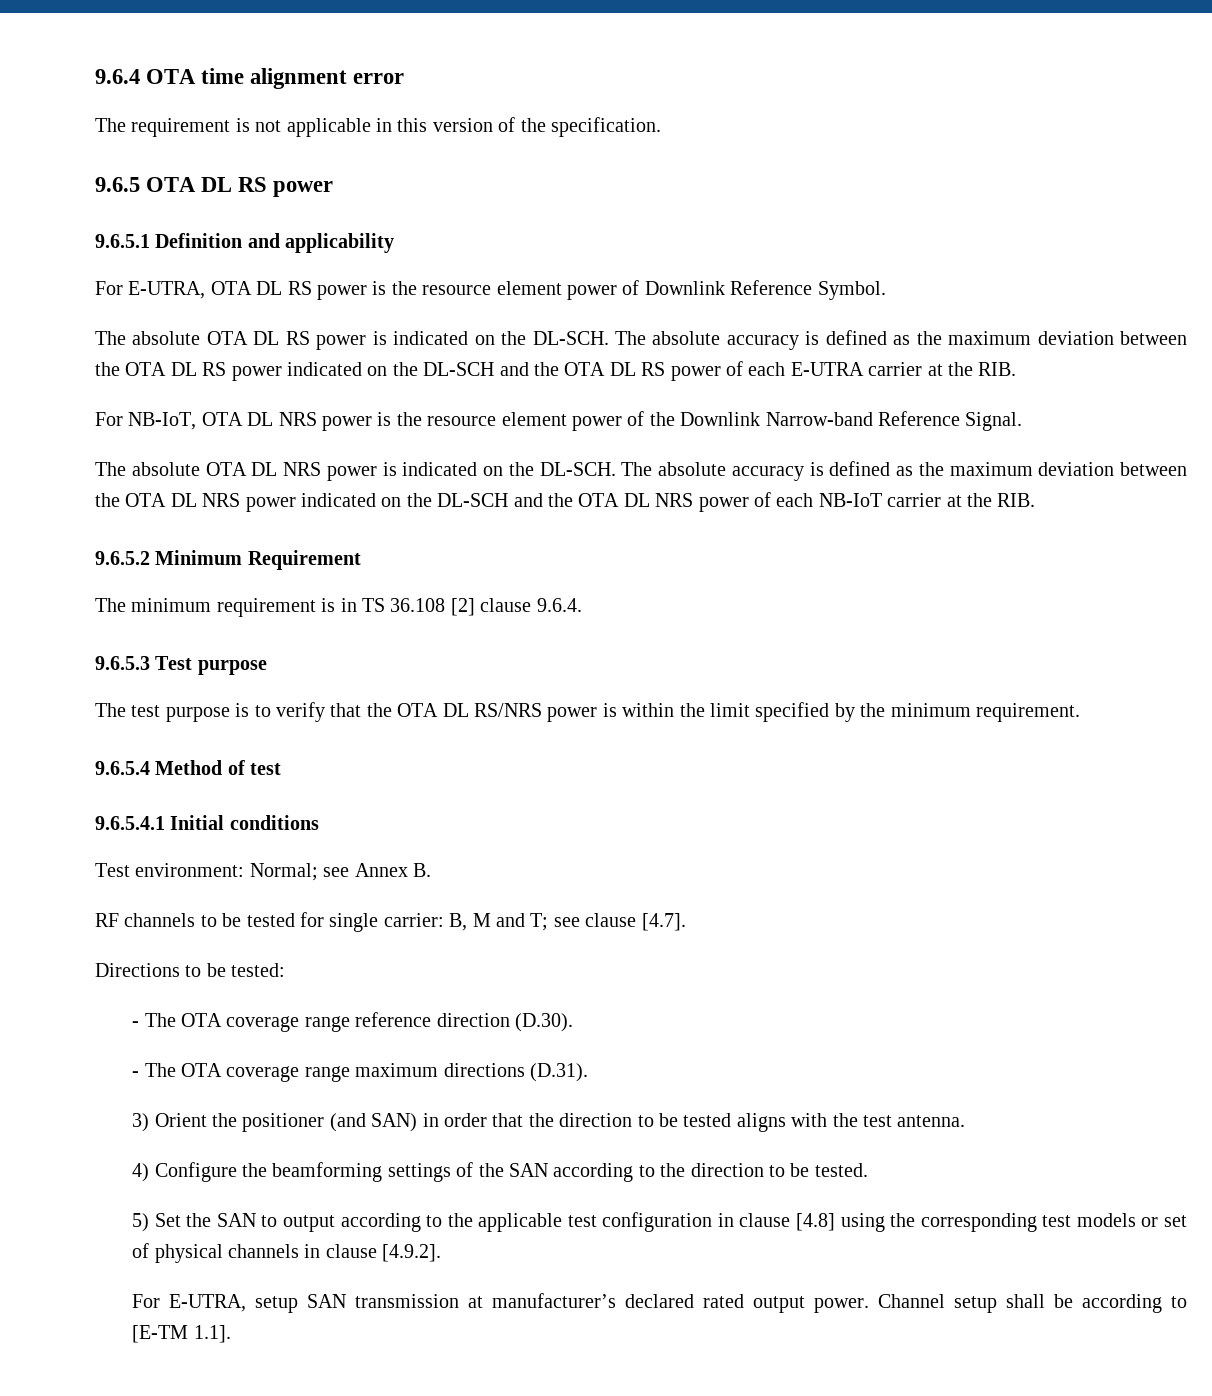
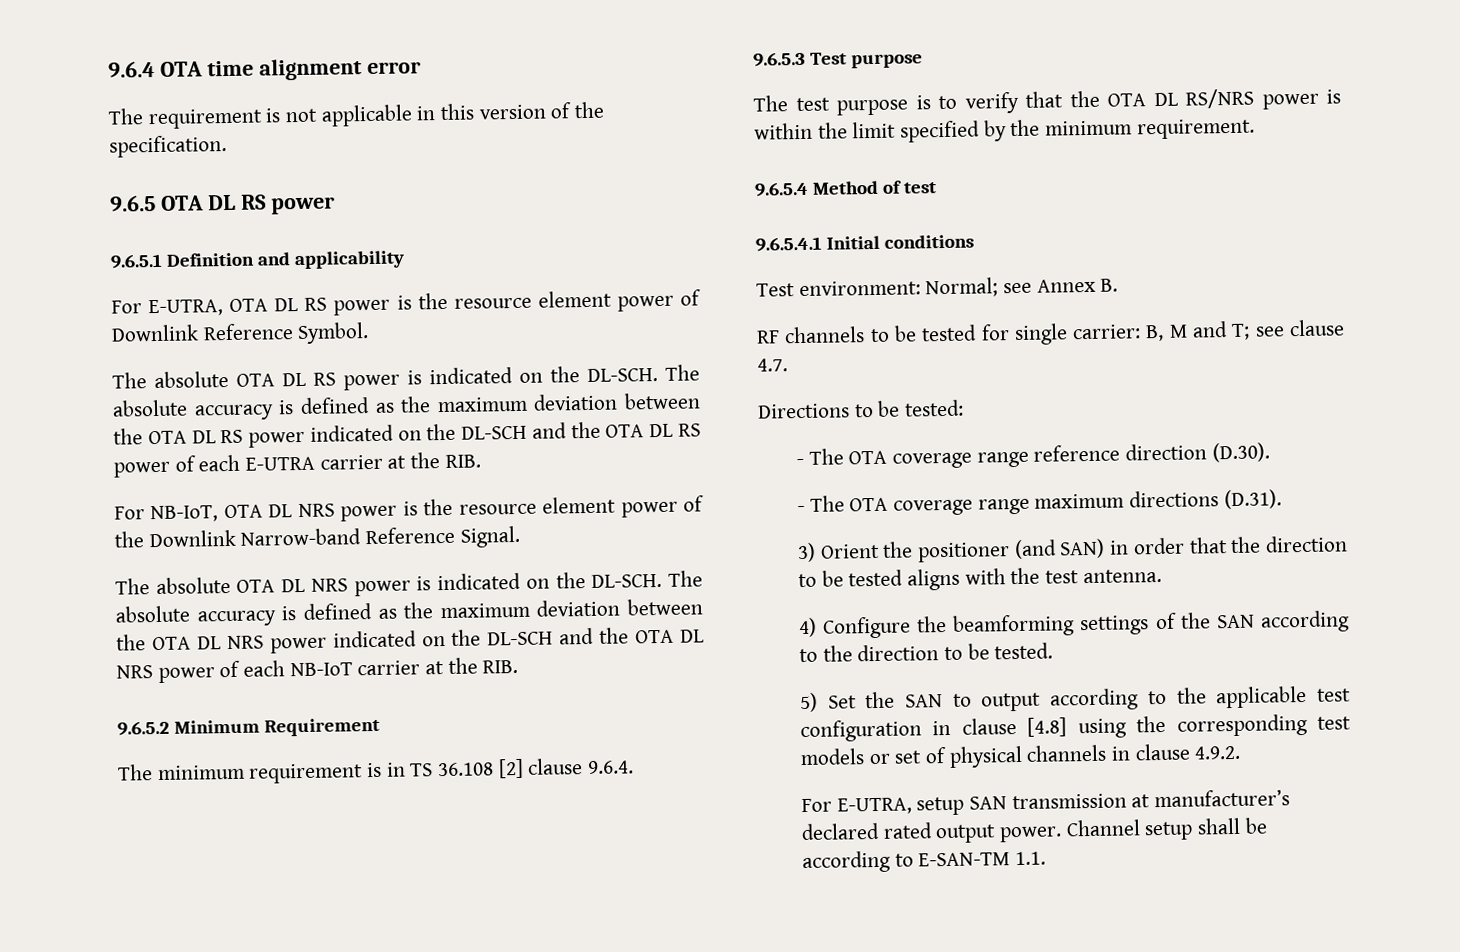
[641,913,686,931] [4.7]. -> [757,358,788,372] 4.7.
[382,1244,442,1262] [4.9.2]. -> [1194,745,1241,760] 4.9.2.
[132,1325,231,1343] [E-TM 1.1]. -> [918,851,1046,867] E-SAN-TM 1.1.

